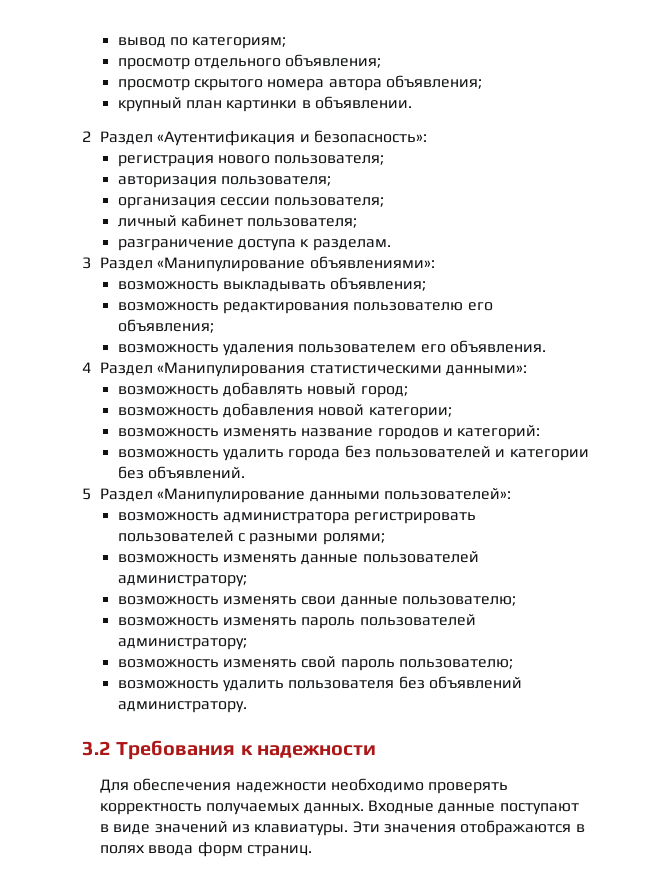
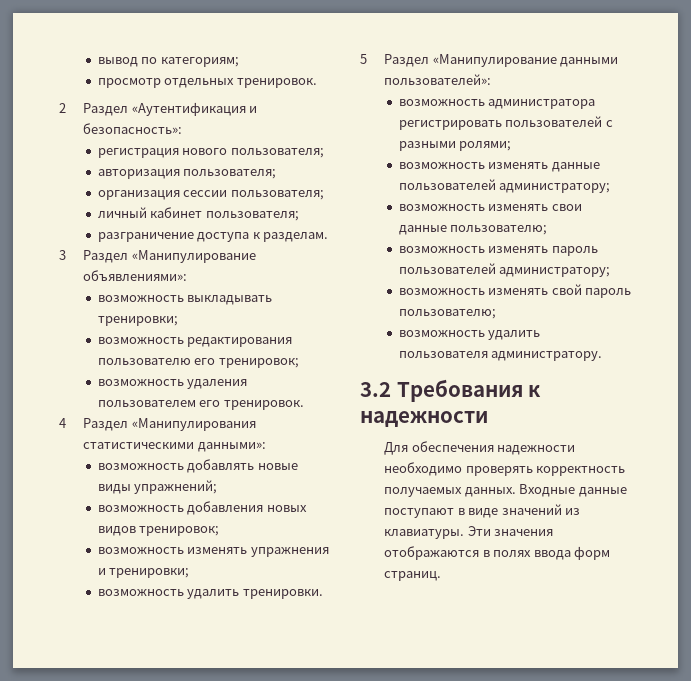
[194,54,382,69] [117,75,483,91] [117,96,413,112] отдельного объявления; // просмотр скрытого номера автора объявления; // крупный план картинки в объявлении. -> [164,78,317,88] отдельных тренировок.
[330,277,427,291] объявления; -> [97,316,178,326] тренировки;
[117,319,214,333] объявления; -> [218,358,299,368] тренировок;
[450,340,547,353] объявления. -> [223,400,304,410] тренировок.
[307,383,408,398] новый город; -> [257,463,298,470] [97,480,218,494] новые виды упражнений;
[318,404,452,419] [117,425,541,440] [117,445,589,461] [117,466,246,479] новой категории; // возможность изменять название городов и категорий: // возможность удалить города без пользователей и категории без объявлений. -> [266,505,307,512] [97,526,220,536] [97,547,329,557] [97,568,190,578] [97,589,323,599] новых видов тренировок; // возможность изменять упражнения и тренировки; // возможность удалить тренировки.
[398,676,523,689] без объявлений -> (488, 354) none

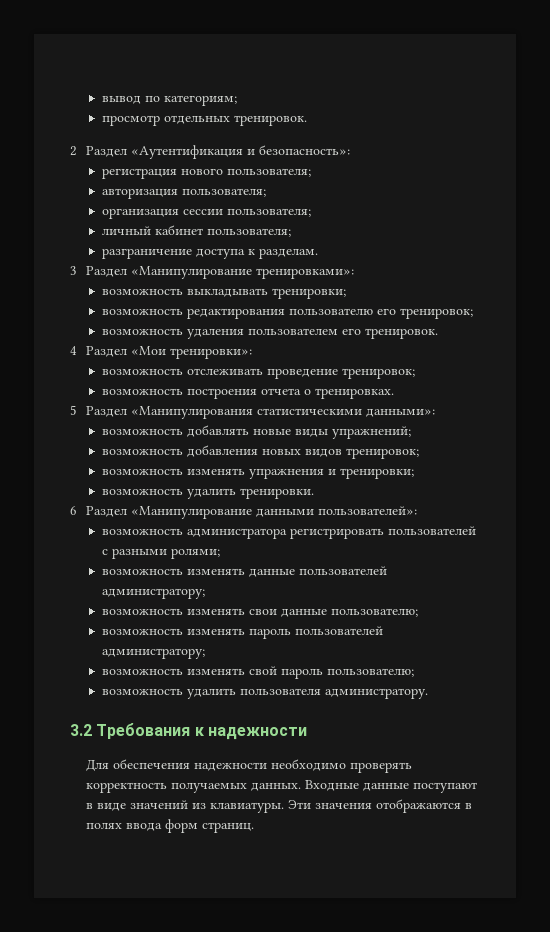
[83,270,188,281] объявлениями»: -> [256,268,355,279] тренировками»:
(129, 424) none -> [131,346,253,359] [101,368,415,379] [101,388,394,399] [70,405,128,417] «Мои тренировки»: // возможность отслеживать проведение тренировок; // возможность построения отчета о тренировках. // 5 Раздел
[360,54,367,64] 5 -> [70,506,77,515] 6

